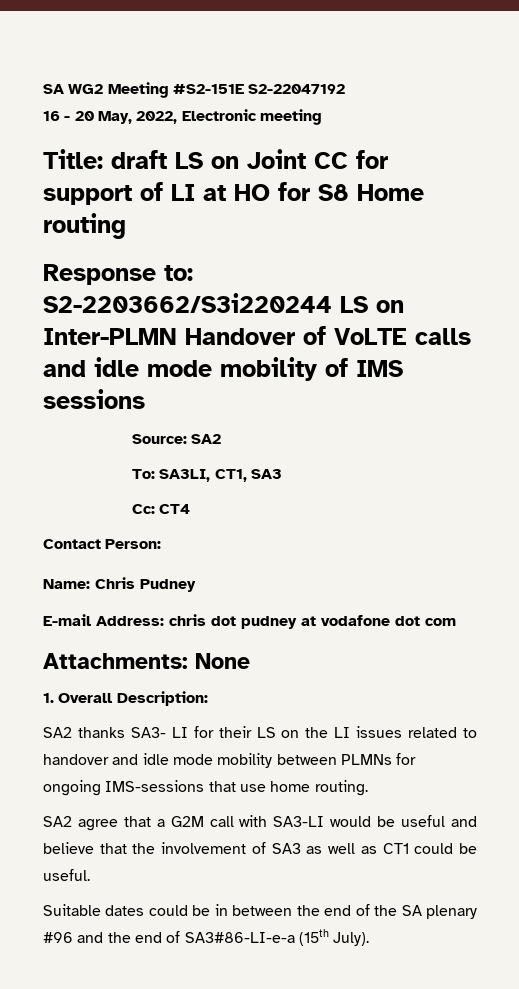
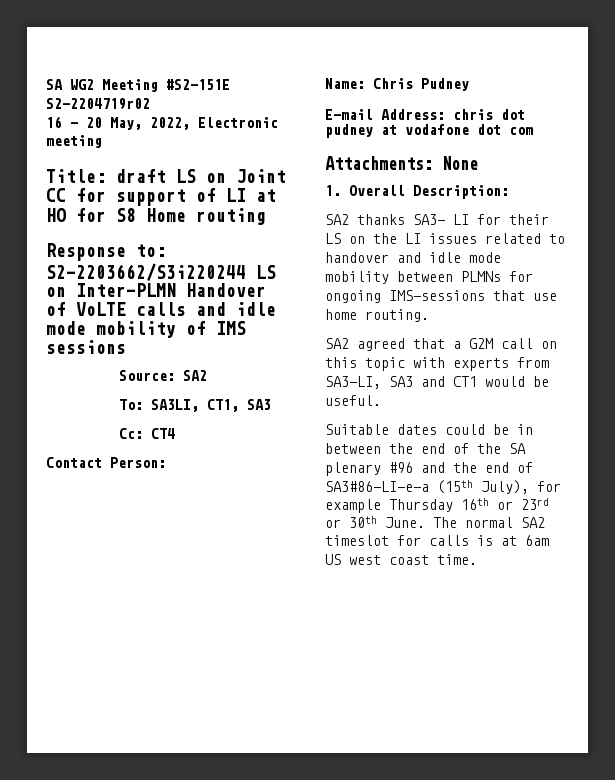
[248,84,346,94] S2-22047192 -> [46,98,150,110] S2-2204719r02
[77,819,118,831] agree -> [357,338,405,351] agreed
[239,815,478,827] [43,842,454,854] with SA3-LI would be useful and believe that the involvement of SA3 as well as CT1 could -> [541,341,557,349] [325,357,549,371] [325,376,525,389] on this topic with experts from SA3-LI, SA3 and CT1 would
[333,932,370,946] July). -> [481,480,561,494] [325,498,549,513] [325,516,545,528] [325,535,549,546] [325,554,477,565] July), for example Thursday 16th or 23rd or 30th June. The normal SA2 timeslot for calls is at 6am US west coast time.

